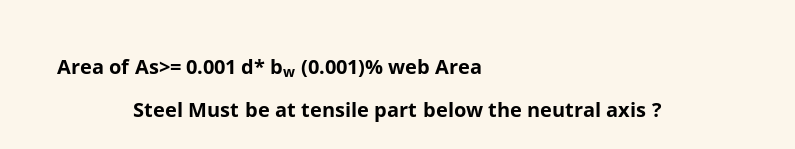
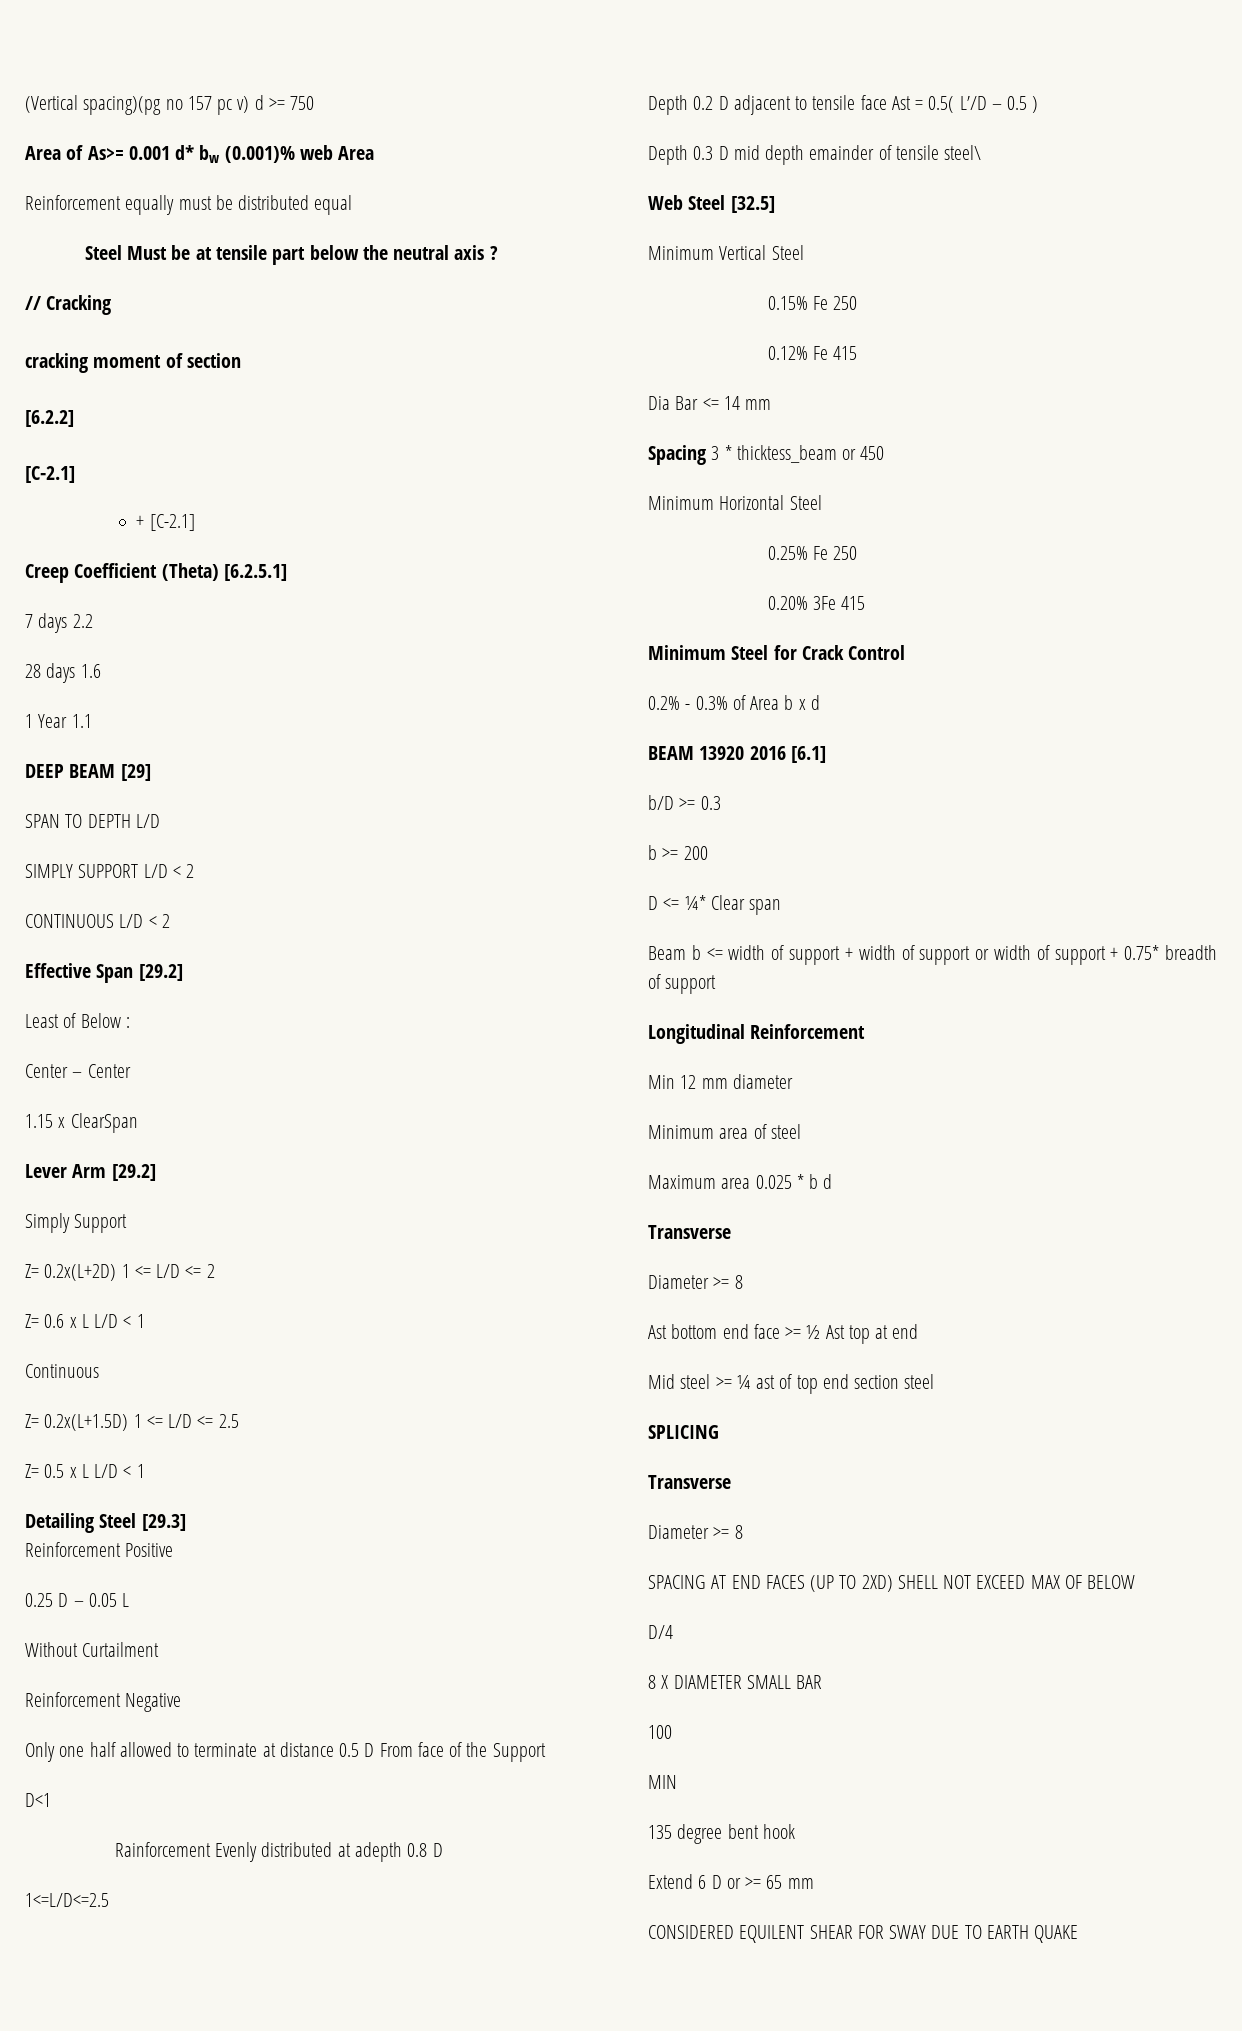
(57, 67) none -> [25,95,315,115] (Vertical spacing)(pg no 157 pc v) d >= 750 //
(483, 67) none -> [25,195,353,215] // Reinforcement equally must be distributed equal
(662, 110) none -> [25,295,112,315] [25,353,241,373] [25,410,74,427] [25,466,75,483] [136,514,195,531] [25,563,287,583] [25,613,93,633] [25,663,101,683] [25,714,92,728] [25,764,151,781] [25,814,160,828] [25,864,195,878] [25,914,170,928] [25,963,183,983] [25,1013,130,1028] [25,1064,131,1078] [25,1113,138,1133] [25,1164,156,1181] [25,1213,128,1233] [25,1264,215,1281] [25,1314,145,1328] [25,1364,99,1378] [25,1414,239,1431] [25,1464,145,1478] [25,1513,186,1533] [25,1542,174,1557] [25,1593,130,1607] [25,1642,160,1657] [25,1692,182,1712] [25,1742,546,1762] [25,1793,51,1807] [114,1842,443,1862] [25,1893,109,1907] [648,95,1039,115] [648,145,982,165] [648,195,775,213] [648,245,804,260] [767,296,858,310] [767,346,858,360] [648,396,772,410] [648,445,885,465] [648,495,822,510] [767,546,858,560] [767,596,866,610] [648,645,906,660] [648,695,820,710] [648,746,826,763] [648,795,721,810] [648,845,708,860] [648,895,782,915] [648,945,1217,965] [648,974,717,994] [648,1024,866,1044] [648,1074,793,1089] [648,1124,801,1139] [648,1174,833,1189] [648,1225,731,1239] [648,1275,743,1289] [648,1324,919,1344] [648,1374,935,1394] [648,1425,719,1439] [648,1475,731,1489] [648,1525,743,1539] [648,1575,1136,1592] [648,1625,673,1639] [648,1675,823,1689] [648,1725,672,1739] [648,1775,677,1789] [648,1824,795,1844] [648,1874,814,1889] [648,1925,1079,1943] // // Cracking // cracking moment of section // [6.2.2] // [C-2.1] // + [C-2.1] // Creep Coefficient (Theta) [6.2.5.1] // 7 days 2.2 // 28 days 1.6 // 1 Year 1.1 // DEEP BEAM [29] // SPAN TO DEPTH L/D // SIMPLY SUPPORT L/D < 2 // CONTINUOUS L/D < 2 // Effective Span [29.2] // Least of Below : // Center – Center // 1.15 x ClearSpan // Lever Arm [29.2] // Simply Support // Z= 0.2x(L+2D) 1 <= L/D <= 2 // Z= 0.6 x L L/D < 1 // Continuous // Z= 0.2x(L+1.5D) 1 <= L/D <= 2.5 // Z= 0.5 x L L/D < 1 // Detailing Steel [29.3] // Reinforcement Positive // 0.25 D – 0.05 L // Without Curtailment // Reinforcement Negative // Only one half allowed to terminate at distance 0.5 D From face of the Support // D<1 // Rainforcement Evenly distributed at adepth 0.8 D // 1<=L/D<=2.5 // Depth 0.2 D adjacent to tensile face Ast = 0.5( L’/D – 0.5 ) // Depth 0.3 D mid depth emainder of tensile steel\ // Web Steel [32.5] // Minimum Vertical Steel // 0.15% Fe 250 // 0.12% Fe 415 // Dia Bar <= 14 mm // Spacing 3 * thicktess_beam or 450 // Minimum Horizontal Steel // 0.25% Fe 250 // 0.20% 3Fe 415 // Minimum Steel for Crack Control // 0.2% - 0.3% of Area b x d // BEAM 13920 2016 [6.1] // b/D >= 0.3 // b >= 200 // D <= ¼* Clear span // Beam b <= width of support + width of support or width of support + 0.75* breadth of support // Longitudinal Reinforcement // Min 12 mm diameter // Minimum area of steel // Maximum area 0.025 * b d // Transverse // Diameter >= 8 // Ast bottom end face >= ½ Ast top at end // Mid steel >= ¼ ast of top end section steel // SPLICING // Transverse // Diameter >= 8 // SPACING AT END FACES (UP TO 2XD) SHELL NOT EXCEED MAX OF BELOW // D/4 // 8 X DIAMETER SMALL BAR // 100 // MIN // 135 degree bent hook // Extend 6 D or >= 65 mm // CONSIDERED EQUILENT SHEAR FOR SWAY DUE TO EARTH QUAKE

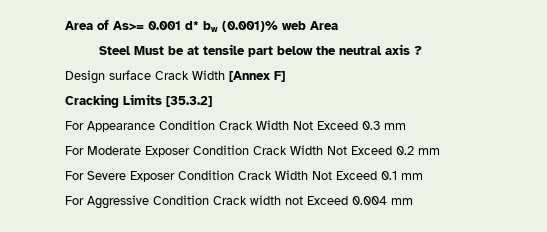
[25,95,315,115] (Vertical spacing)(pg no 157 pc v) d >= 750 // -> (65, 25) none
[25,195,353,215] // Reinforcement equally must be distributed equal -> (338, 25) none
[25,295,112,315] [25,353,241,373] [25,410,74,427] [25,466,75,483] [136,514,195,531] [25,563,287,583] [25,613,93,633] [25,663,101,683] [25,714,92,728] [25,764,151,781] [25,814,160,828] [25,864,195,878] [25,914,170,928] [25,963,183,983] [25,1013,130,1028] [25,1064,131,1078] [25,1113,138,1133] [25,1164,156,1181] [25,1213,128,1233] [25,1264,215,1281] [25,1314,145,1328] [25,1364,99,1378] [25,1414,239,1431] [25,1464,145,1478] [25,1513,186,1533] [25,1542,174,1557] [25,1593,130,1607] [25,1642,160,1657] [25,1692,182,1712] [25,1742,546,1762] [25,1793,51,1807] [114,1842,443,1862] [25,1893,109,1907] [648,95,1039,115] [648,145,982,165] [648,195,775,213] [648,245,804,260] [767,296,858,310] [767,346,858,360] [648,396,772,410] [648,445,885,465] [648,495,822,510] [767,546,858,560] [767,596,866,610] [648,645,906,660] [648,695,820,710] [648,746,826,763] [648,795,721,810] [648,845,708,860] [648,895,782,915] [648,945,1217,965] [648,974,717,994] [648,1024,866,1044] [648,1074,793,1089] [648,1124,801,1139] [648,1174,833,1189] [648,1225,731,1239] [648,1275,743,1289] [648,1324,919,1344] [648,1374,935,1394] [648,1425,719,1439] [648,1475,731,1489] [648,1525,743,1539] [648,1575,1136,1592] [648,1625,673,1639] [648,1675,823,1689] [648,1725,672,1739] [648,1775,677,1789] [648,1824,795,1844] [648,1874,814,1889] [648,1925,1079,1943] // Cracking // cracking moment of section // [6.2.2] // [C-2.1] // + [C-2.1] // Creep Coefficient (Theta) [6.2.5.1] // 7 days 2.2 // 28 days 1.6 // 1 Year 1.1 // DEEP BEAM [29] // SPAN TO DEPTH L/D // SIMPLY SUPPORT L/D < 2 // CONTINUOUS L/D < 2 // Effective Span [29.2] // Least of Below : // Center – Center // 1.15 x ClearSpan // Lever Arm [29.2] // Simply Support // Z= 0.2x(L+2D) 1 <= L/D <= 2 // Z= 0.6 x L L/D < 1 // Continuous // Z= 0.2x(L+1.5D) 1 <= L/D <= 2.5 // Z= 0.5 x L L/D < 1 // Detailing Steel [29.3] // Reinforcement Positive // 0.25 D – 0.05 L // Without Curtailment // Reinforcement Negative // Only one half allowed to terminate at distance 0.5 D From face of the Support // D<1 // Rainforcement Evenly distributed at adepth 0.8 D // 1<=L/D<=2.5 // Depth 0.2 D adjacent to tensile face Ast = 0.5( L’/D – 0.5 ) // Depth 0.3 D mid depth emainder of tensile steel\ // Web Steel [32.5] // Minimum Vertical Steel // 0.15% Fe 250 // 0.12% Fe 415 // Dia Bar <= 14 mm // Spacing 3 * thicktess_beam or 450 // Minimum Horizontal Steel // 0.25% Fe 250 // 0.20% 3Fe 415 // Minimum Steel for Crack Control // 0.2% - 0.3% of Area b x d // BEAM 13920 2016 [6.1] // b/D >= 0.3 // b >= 200 // D <= ¼* Clear span // Beam b <= width of support + width of support or width of support + 0.75* breadth of support // Longitudinal Reinforcement // Min 12 mm diameter // Minimum area of steel // Maximum area 0.025 * b d // Transverse // Diameter >= 8 // Ast bottom end face >= ½ Ast top at end // Mid steel >= ¼ ast of top end section steel // SPLICING // Transverse // Diameter >= 8 // SPACING AT END FACES (UP TO 2XD) SHELL NOT EXCEED MAX OF BELOW // D/4 // 8 X DIAMETER SMALL BAR // 100 // MIN // 135 degree bent hook // Extend 6 D or >= 65 mm // CONSIDERED EQUILENT SHEAR FOR SWAY DUE TO EARTH QUAKE -> [65,70,285,84] [65,94,212,108] [65,120,406,132] [65,145,440,157] [65,170,423,182] [65,195,413,209] Design surface Crack Width [Annex F] // Cracking Limits [35.3.2] // For Appearance Condition Crack Width Not Exceed 0.3 mm // For Moderate Exposer Condition Crack Width Not Exceed 0.2 mm // For Severe Exposer Condition Crack Width Not Exceed 0.1 mm // For Aggressive Condition Crack width not Exceed 0.004 mm

